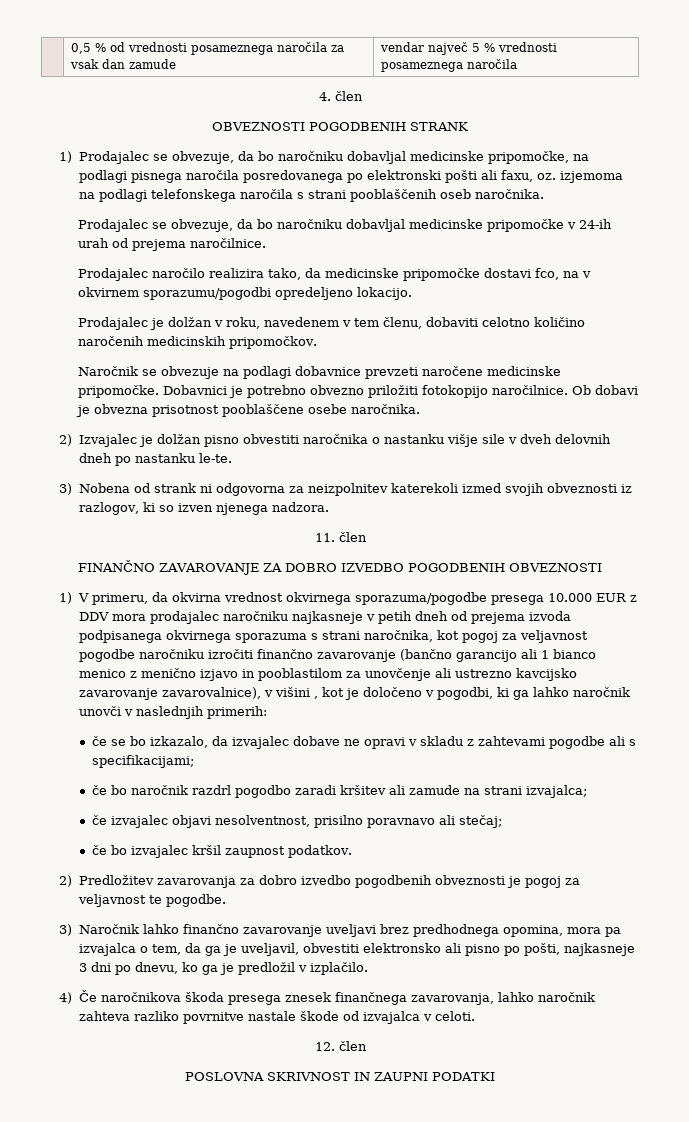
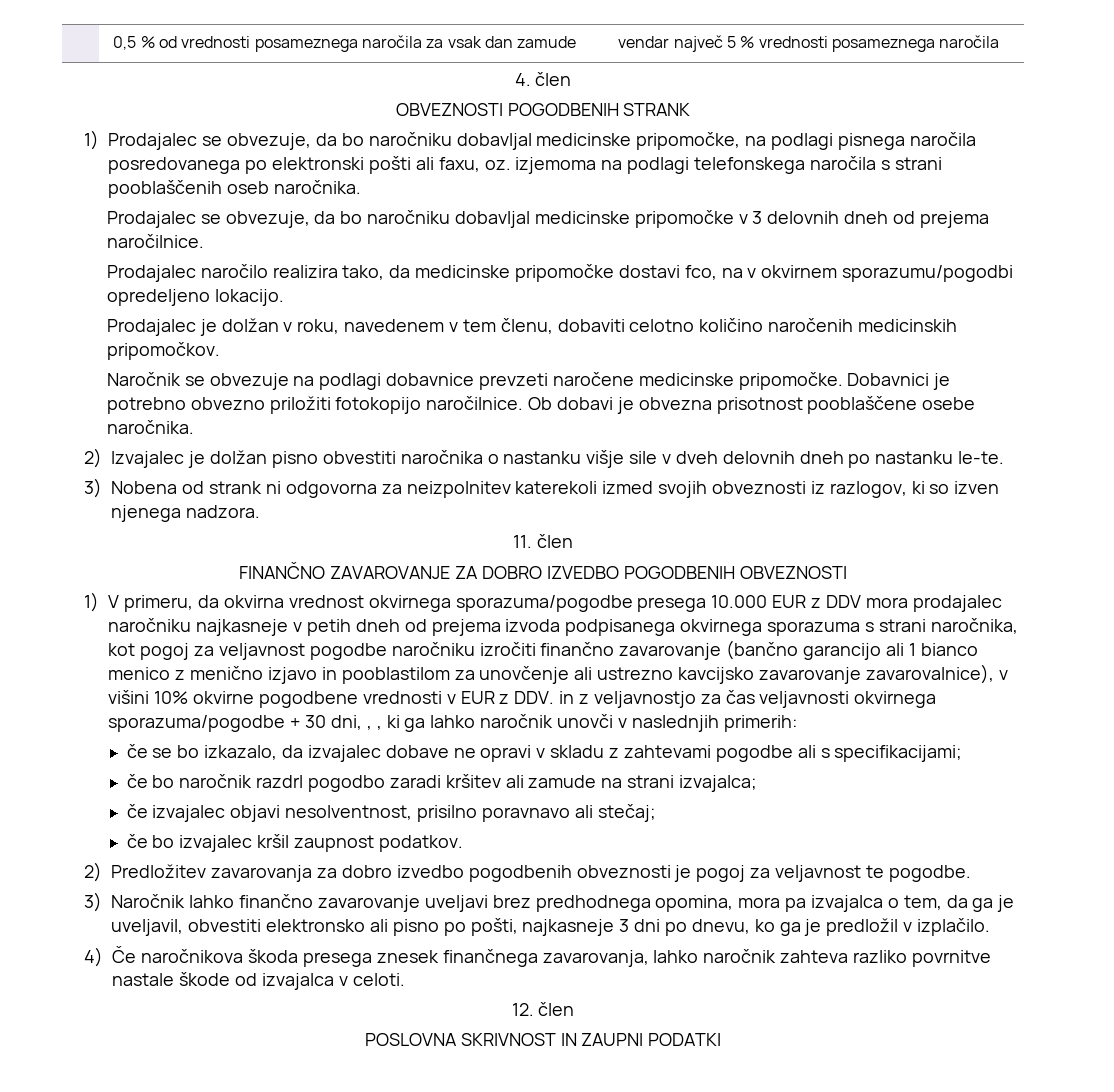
[578,219,612,229] [77,238,109,248] 24-ih urah -> [752,211,889,224] 3 delovnih dneh
[313,687,493,700] , kot je določeno v pogodbi, -> [154,690,937,708] [108,715,382,732] 10% okvirne pogodbene vrednosti v EUR z DDV. in z veljavnostjo za čas veljavnosti okvirnega sporazuma/pogodbe + 30 dni, , ,

